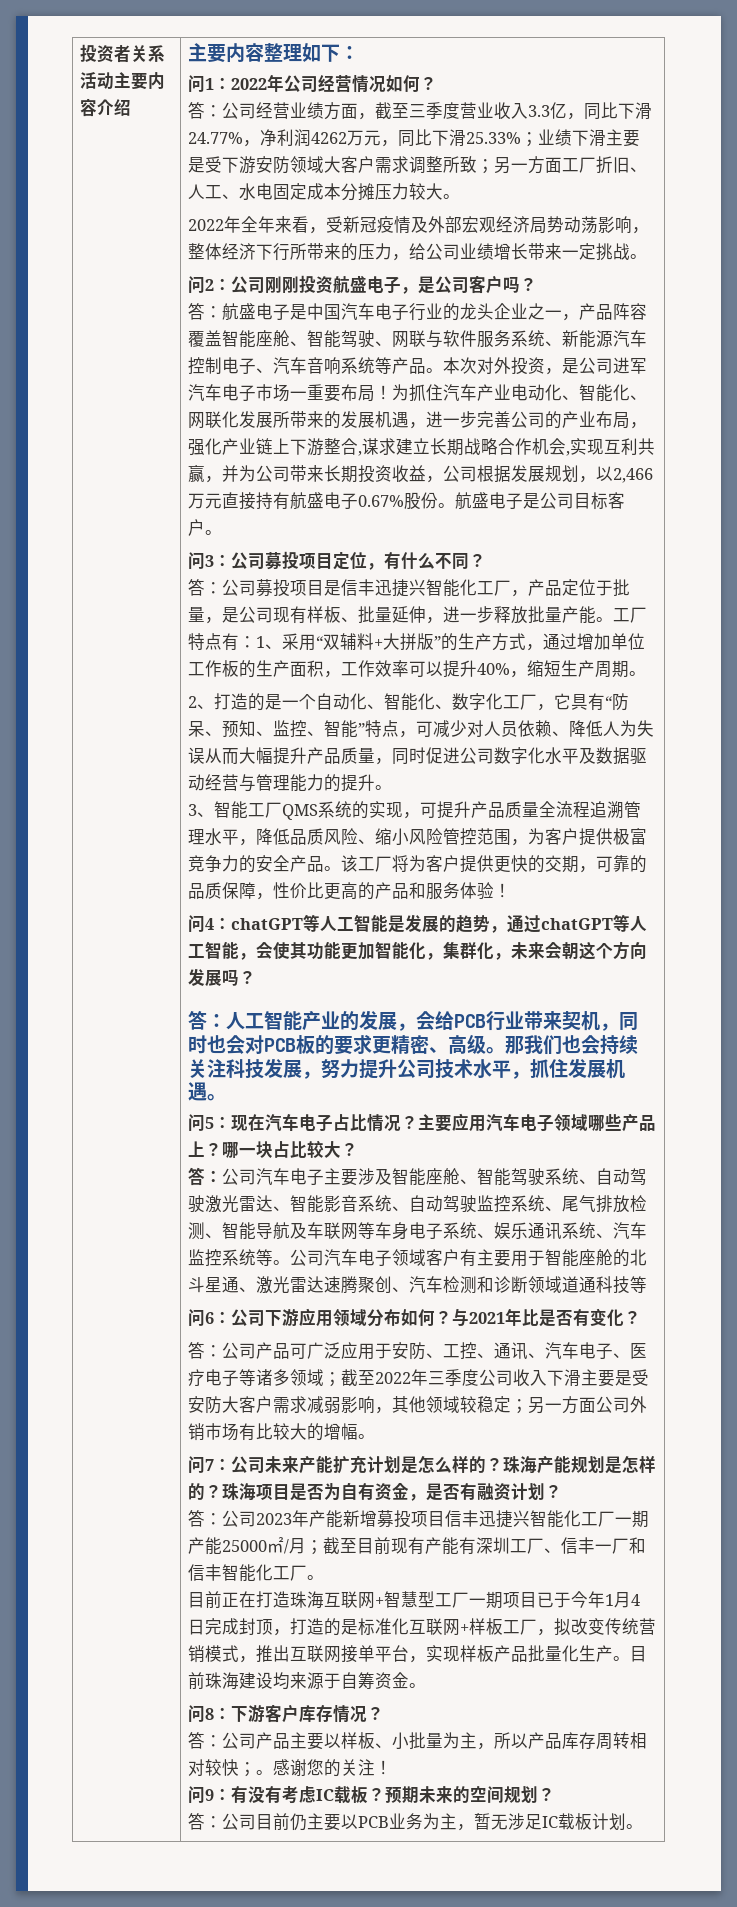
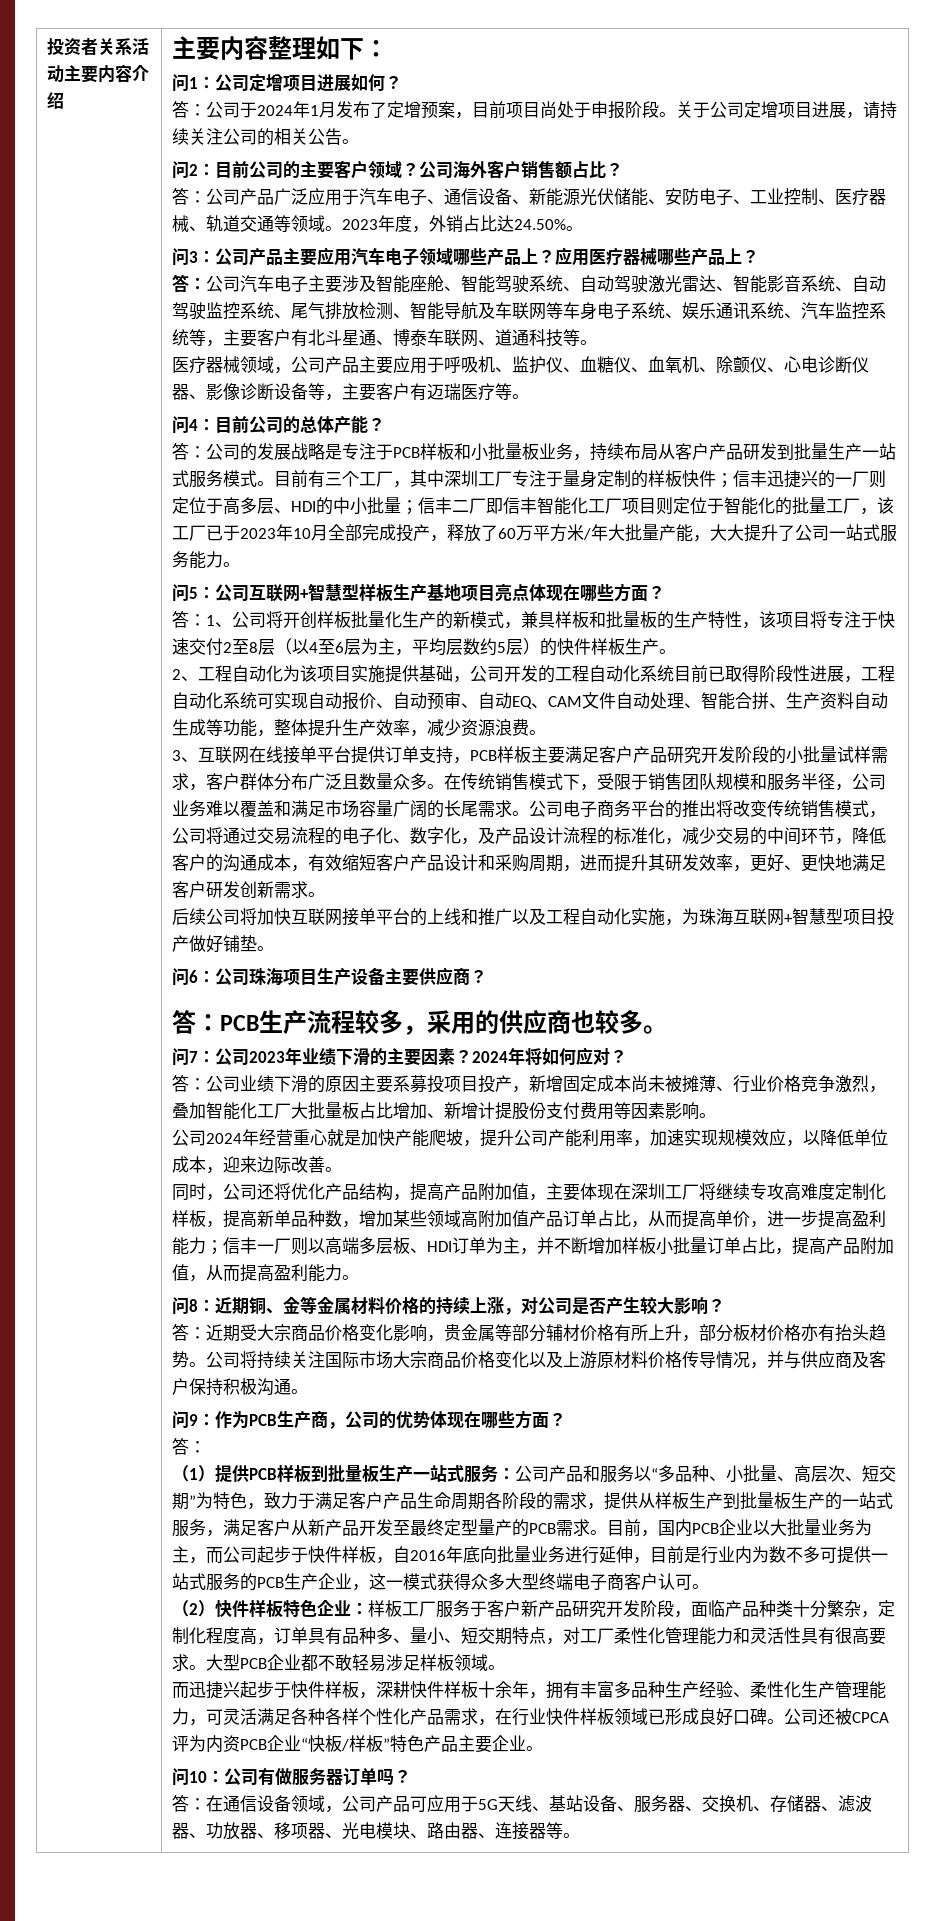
[231,74,387,93] 2022年公司经营情况 -> [214,74,351,92] 公司定增项目进展
[256,102,653,120] [188,129,641,147] [188,156,648,174] [188,183,461,201] [188,216,650,234] [188,243,648,261] [188,275,538,294] [188,303,648,321] [188,330,648,348] [188,357,648,375] [188,384,648,402] [188,411,648,429] [188,438,656,456] [188,465,654,483] [188,492,626,510] [188,519,223,536] [188,551,487,570] [188,579,631,597] [188,606,648,624] [188,633,646,651] [188,660,647,678] [188,693,630,711] [188,720,655,738] [188,747,648,765] [188,774,393,792] [188,801,642,820] [188,828,648,846] [188,855,648,873] [188,882,512,900] [188,914,648,933] [188,941,648,960] [188,968,257,986] [188,1010,639,1031] [188,1034,639,1055] [188,1058,626,1079] [188,1082,227,1101] [188,1113,419,1132] 经营业绩方面，截至三季度营业收入3.3亿，同比下滑24.77%，净利润4262万元，同比下滑25.33%；业绩下滑主要是受下游安防领域大客户需求调整所致；另一方面工厂折旧、人工、水电固定成本分摊压力较大。 // 2022年全年来看，受新冠疫情及外部宏观经济局势动荡影响，整体经济下行所带来的压力，给公司业绩增长带来一定挑战。 // 问2：公司刚刚投资航盛电子，是公司客户吗？ // 答：航盛电子是中国汽车电子行业的龙头企业之一，产品阵容覆盖智能座舱、智能驾驶、网联与软件服务系统、新能源汽车控制电子、汽车音响系统等产品。本次对外投资，是公司进军汽车电子市场一重要布局！为抓住汽车产业电动化、智能化、网联化发展所带来的发展机遇，进一步完善公司的产业布局，强化产业链上下游整合,谋求建立长期战略合作机会,实现互利共赢，并为公司带来长期投资收益，公司根据发展规划，以2,466万元直接持有航盛电子0.67%股份。航盛电子是公司目标客户。 // 问3：公司募投项目定位，有什么不同？ // 答：公司募投项目是信丰迅捷兴智能化工厂，产品定位于批量，是公司现有样板、批量延伸，进一步释放批量产能。工厂特点有：1、采用“双辅料+大拼版”的生产方式，通过增加单位工作板的生产面积，工作效率可以提升40%，缩短生产周期。 // 2、打造的是一个自动化、智能化、数字化工厂，它具有“防呆、预知、监控、智能”特点，可减少对人员依赖、降低人为失误从而大幅提升产品质量，同时促进公司数字化水平及数据驱动经营与管理能力的提升。 // 3、智能工厂QMS系统的实现，可提升产品质量全流程追溯管理水平，降低品质风险、缩小风险管控范围，为客户提供极富竞争力的安全产品。该工厂将为客户提供更快的交期，可靠的品质保障，性价比更高的产品和服务体验！ // 问4：chatGPT等人工智能是发展的趋势，通过chatGPT等人工智能，会使其功能更加智能化，集群化，未来会朝这个方向发展吗？ // 答：人工智能产业的发展，会给PCB行业带来契机，同时也会对PCB板的要求更精密、高级。那我们也会持续关注科技发展，努力提升公司技术水平，抓住发展机遇。 // 问5：现在汽车电子占比情况？ -> [239,101,897,119] [171,128,359,146] [171,160,623,179] [171,187,886,206] [171,215,583,233] [171,248,283,266] 于2024年1月发布了定增预案，目前项目尚处于申报阶段。关于公司定增项目进展，请持续关注公司的相关公告。 // 问2：目前公司的主要客户领域？公司海外客户销售额占比？ // 答：公司产品广泛应用于汽车电子、通信设备、新能源光伏储能、安防电子、工业控制、医疗器械、轨道交通等领域。2023年度，外销占比达24.50%。 // 问3：公司产品
[222,1140,342,1159] 哪一块占比较大 -> [554,247,742,266] 应用医疗器械哪些产品上
[273,1249,648,1267] [188,1276,648,1294] [188,1308,642,1327] [188,1342,648,1360] [188,1369,650,1387] [188,1396,648,1414] [188,1423,376,1441] [188,1455,657,1474] [188,1482,563,1501] [188,1510,650,1528] [188,1537,647,1555] [188,1564,325,1582] [188,1591,291,1609] 。公司汽车电子领域客户有主要用于智能座舱的北斗星通、激光雷达速腾聚创、汽车检测和诊断领域道通科技等 // 问6：公司下游应用领域分布如何？与2021年比是否有变化？ // 答：公司产品可广泛应用于安防、工控、通讯、汽车电子、医疗电子等诸多领域；截至2022年三季度公司收入下滑主要是受安防大客户需求减弱影响，其他领域较稳定；另一方面公司外销市场有比较大的增幅。 // 问7：公司未来产能扩充计划是怎么样的？珠海产能规划是怎样的？珠海项目是否为自有资金，是否有融资计划？ // 答：公司2023年产能新增募投项目信丰迅捷兴智能化工厂一期产能25000㎡/月；截至目前现有产能有深圳工厂、信丰一厂和信丰智能化工厂。 // 目前正在打造 -> [205,329,597,347] [171,356,869,374] [171,383,529,401] [171,415,385,434] [171,442,896,461] [171,470,886,488] [171,497,894,515] [171,524,897,542] [171,551,240,569] [171,583,665,602] [171,610,895,629] [171,638,676,656] [171,665,895,683] [171,692,888,710] [171,719,546,737] [171,746,888,764] [171,773,886,791] [171,800,886,818] [171,827,886,845] [171,854,886,872] [171,881,325,899] [171,908,699,926] ，主要客户有北斗星通、博泰车联网、道通科技等。 // 医疗器械领域，公司产品主要应用于呼吸机、监护仪、血糖仪、血氧机、除颤仪、心电诊断仪器、影像诊断设备等，主要客户有迈瑞医疗等。 // 问4：目前公司的总体产能？ // 答：公司的发展战略是专注于PCB样板和小批量板业务，持续布局从客户产品研发到批量生产一站式服务模式。目前有三个工厂，其中深圳工厂专注于量身定制的样板快件；信丰迅捷兴的一厂则定位于高多层、HDI的中小批量；信丰二厂即信丰智能化工厂项目则定位于智能化的批量工厂，该工厂已于2023年10月全部完成投产，释放了60万平方米/年大批量产能，大大提升了公司一站式服务能力。 // 问5：公司互联网+智慧型样板生产基地项目亮点体现在哪些方面？ // 答：1、公司将开创样板批量化生产的新模式，兼具样板和批量板的生产特性，该项目将专注于快速交付2至8层（以4至6层为主，平均层数约5层）的快件样板生产。 // 2、工程自动化为该项目实施提供基础，公司开发的工程自动化系统目前已取得阶段性进展，工程自动化系统可实现自动报价、自动预审、自动EQ、CAM文件自动处理、智能合拼、生产资料自动生成等功能，整体提升生产效率，减少资源浪费。 // 3、互联网在线接单平台提供订单支持，PCB样板主要满足客户产品研究开发阶段的小批量试样需求，客户群体分布广泛且数量众多。在传统销售模式下，受限于销售团队规模和服务半径，公司业务难以覆盖和满足市场容量广阔的长尾需求。公司电子商务平台的推出将改变传统销售模式，公司将通过交易流程的电子化、数字化，及产品设计流程的标准化，减少交易的中间环节，降低客户的沟通成本，有效缩短客户产品设计和采购周期，进而提升其研发效率，更好、更快地满足客户研发创新需求。 // 后续公司将加快互联网接单平台的上线和推广以及工程自动化实施，为
[435,1591,641,1609] [188,1618,657,1636] [188,1645,648,1663] [188,1672,427,1690] [188,1704,385,1723] [188,1732,648,1750] [188,1759,393,1777] [188,1786,556,1804] [188,1813,627,1831] 工厂一期项目已于今年1月4日完成封顶，打造的是标准化互联网+样板工厂，拟改变传统营销模式，推出互联网接单平台，实现样板产品批量化生产。目前珠海建设均来源于自筹资金。 // 问8：下游客户库存情况？ // 答：公司产品主要以样板、小批量为主，所以产品库存周转相对较快；。感谢您的关注！ // 问9：有没有考虑IC载板？预期未来的空间规划？ // 答：公司目前仍主要以PCB业务为主，暂无涉足IC载板计划 -> [842,908,894,926] [171,935,274,953] [171,967,487,986] [171,1010,667,1035] [171,1047,627,1066] [171,1074,886,1093] [171,1102,716,1120] [171,1129,888,1147] [171,1156,342,1174] [171,1183,886,1201] [171,1210,886,1228] [171,1237,894,1255] [171,1264,359,1282] [171,1296,725,1315] [171,1323,886,1342] [171,1351,886,1369] [171,1378,308,1396] [171,1410,566,1429] [171,1437,206,1455] [171,1464,896,1483] [171,1492,893,1510] [171,1519,872,1537] [171,1546,888,1564] [171,1573,709,1591] [171,1599,895,1618] [171,1627,886,1645] [171,1654,505,1672] [171,1681,886,1699] [171,1708,889,1726] [171,1735,543,1753] [171,1768,411,1786] [171,1794,872,1813] [171,1822,563,1840] 项目投产做好铺垫。 // 问6：公司珠海项目生产设备主要供应商？ // 答：PCB生产流程较多，采用的供应商也较多。 // 问7：公司2023年业绩下滑的主要因素？2024年将如何应对？ // 答：公司业绩下滑的原因主要系募投项目投产，新增固定成本尚未被摊薄、行业价格竞争激烈，叠加智能化工厂大批量板占比增加、新增计提股份支付费用等因素影响。 // 公司2024年经营重心就是加快产能爬坡，提升公司产能利用率，加速实现规模效应，以降低单位成本，迎来边际改善。 // 同时，公司还将优化产品结构，提高产品附加值，主要体现在深圳工厂将继续专攻高难度定制化样板，提高新单品种数，增加某些领域高附加值产品订单占比，从而提高单价，进一步提高盈利能力；信丰一厂则以高端多层板、HDI订单为主，并不断增加样板小批量订单占比，提高产品附加值，从而提高盈利能力。 // 问8：近期铜、金等金属材料价格的持续上涨，对公司是否产生较大影响？ // 答：近期受大宗商品价格变化影响，贵金属等部分辅材价格有所上升，部分板材价格亦有抬头趋势。公司将持续关注国际市场大宗商品价格变化以及上游原材料价格传导情况，并与供应商及客户保持积极沟通。 // 问9：作为PCB生产商，公司的优势体现在哪些方面？ // 答： // （1）提供PCB样板到批量板生产一站式服务：公司产品和服务以“多品种、小批量、高层次、短交期”为特色，致力于满足客户产品生命周期各阶段的需求，提供从样板生产到批量板生产的一站式服务，满足客户从新产品开发至最终定型量产的PCB需求。目前，国内PCB企业以大批量业务为主，而公司起步于快件样板，自2016年底向批量业务进行延伸，目前是行业内为数不多可提供一站式服务的PCB生产企业，这一模式获得众多大型终端电子商客户认可。 // （2）快件样板特色企业：样板工厂服务于客户新产品研究开发阶段，面临产品种类十分繁杂，定制化程度高，订单具有品种多、量小、短交期特点，对工厂柔性化管理能力和灵活性具有很高要求。大型PCB企业都不敢轻易涉足样板领域。 // 而迅捷兴起步于快件样板，深耕快件样板十余年，拥有丰富多品种生产经验、柔性化生产管理能力，可灵活满足各种各样个性化产品需求，在行业快件样板领域已形成良好口碑。公司还被CPCA评为内资PCB企业“快板/样板”特色产品主要企业。 // 问10：公司有做服务器订单吗？ // 答：在通信设备领域，公司产品可应用于5G天线、基站设备、服务器、交换机、存储器、滤波器、功放器、移项器、光电模块、路由器、连接器等

